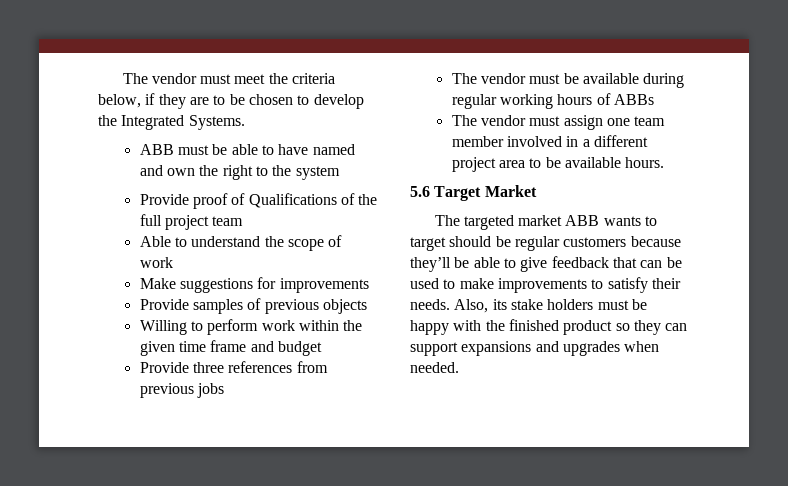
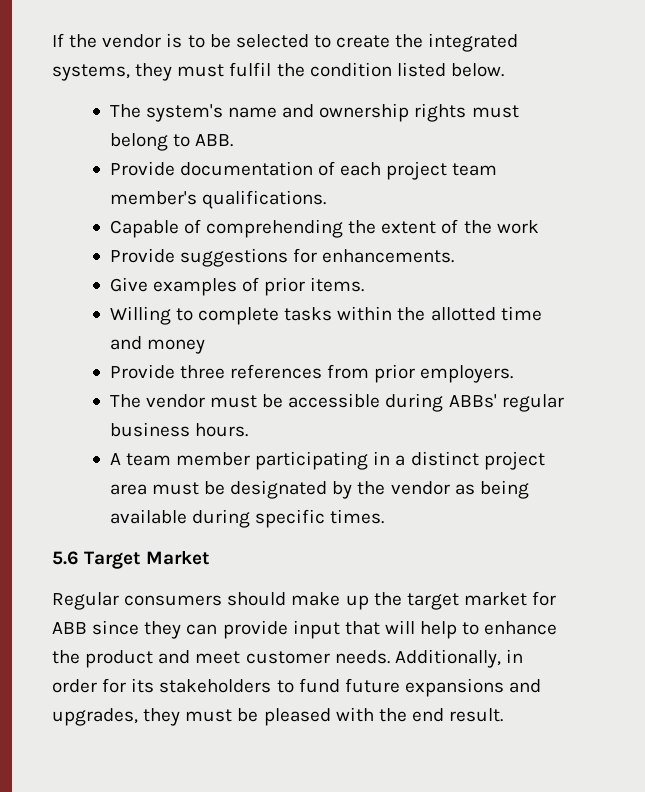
[122,73,336,84] [98,93,364,109] [98,115,245,130] [139,144,355,155] [139,165,340,180] [139,193,378,209] [139,214,244,230] [139,235,343,251] The vendor must meet the criteria below, if they are to be chosen to develop the Integrated Systems. // ABB must be able to have named and own the right to the system // Provide proof of Qualifications of the full project team // Able to understand the scope of -> [52,33,519,52] [52,62,504,81] [109,103,519,122] [109,133,234,151] [109,161,498,180] [109,190,326,209] [109,219,492,238] If the vendor is to be selected to create the integrated systems, they must fulfil the condition listed below. // The system's name and ownership rights must belong to ABB. // Provide documentation of each project team member's qualifications. // Capable of comprehending the extent of the
[139,278,176,289] Make -> [109,248,175,263] Provide
[279,278,369,293] [139,298,368,314] [139,319,363,335] [139,340,323,356] improvements // Provide samples of previous objects // Willing to perform work within the given time frame and budget -> [322,249,455,263] [109,277,365,296] [109,306,542,325] [109,336,205,354] enhancements. // Give examples of prior items. // Willing to complete tasks within the allotted time and money
[139,383,225,398] previous jobs -> [374,364,514,383] prior employers.
[583,73,685,88] [451,93,655,109] [451,115,666,130] [451,135,649,147] [451,157,665,172] [410,185,537,201] [434,215,658,230] [410,236,681,251] [410,256,682,272] [410,277,681,293] [410,299,647,313] [410,320,449,335] available during regular working hours of ABBs // The vendor must assign one team member involved in a different project area to be available hours. // 5.6 Target Market // The targeted market ABB wants to target should be regular customers because they’ll be able to give feedback that can be used to make improvements to satisfy their needs. Also, its stake holders must be happy -> [288,393,564,412] [109,422,248,437] [109,451,545,470] [109,480,529,499] [109,509,385,528] [52,550,211,569] [52,591,557,610] [52,620,558,639] [52,649,523,668] [52,678,542,697] [52,708,331,726] accessible during ABBs' regular business hours. // A team member participating in a distinct project area must be designated by the vendor as being available during specific times. // 5.6 Target Market // Regular consumers should make up the target market for ABB since they can provide input that will help to enhance the product and meet customer needs. Additionally, in order for its stakeholders to fund future expansions and upgrades, they must be pleased
[508,319,688,335] [410,341,660,356] [410,362,459,373] finished product so they can support expansions and upgrades when needed. -> [411,708,504,722] end result.

